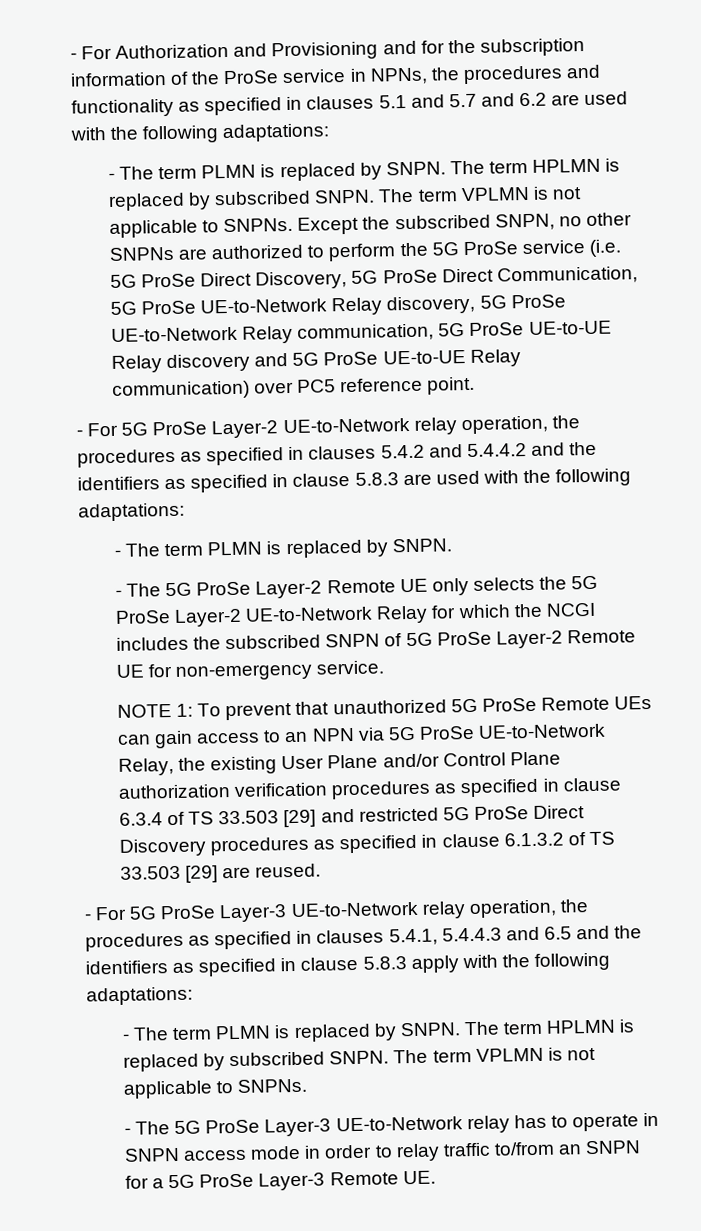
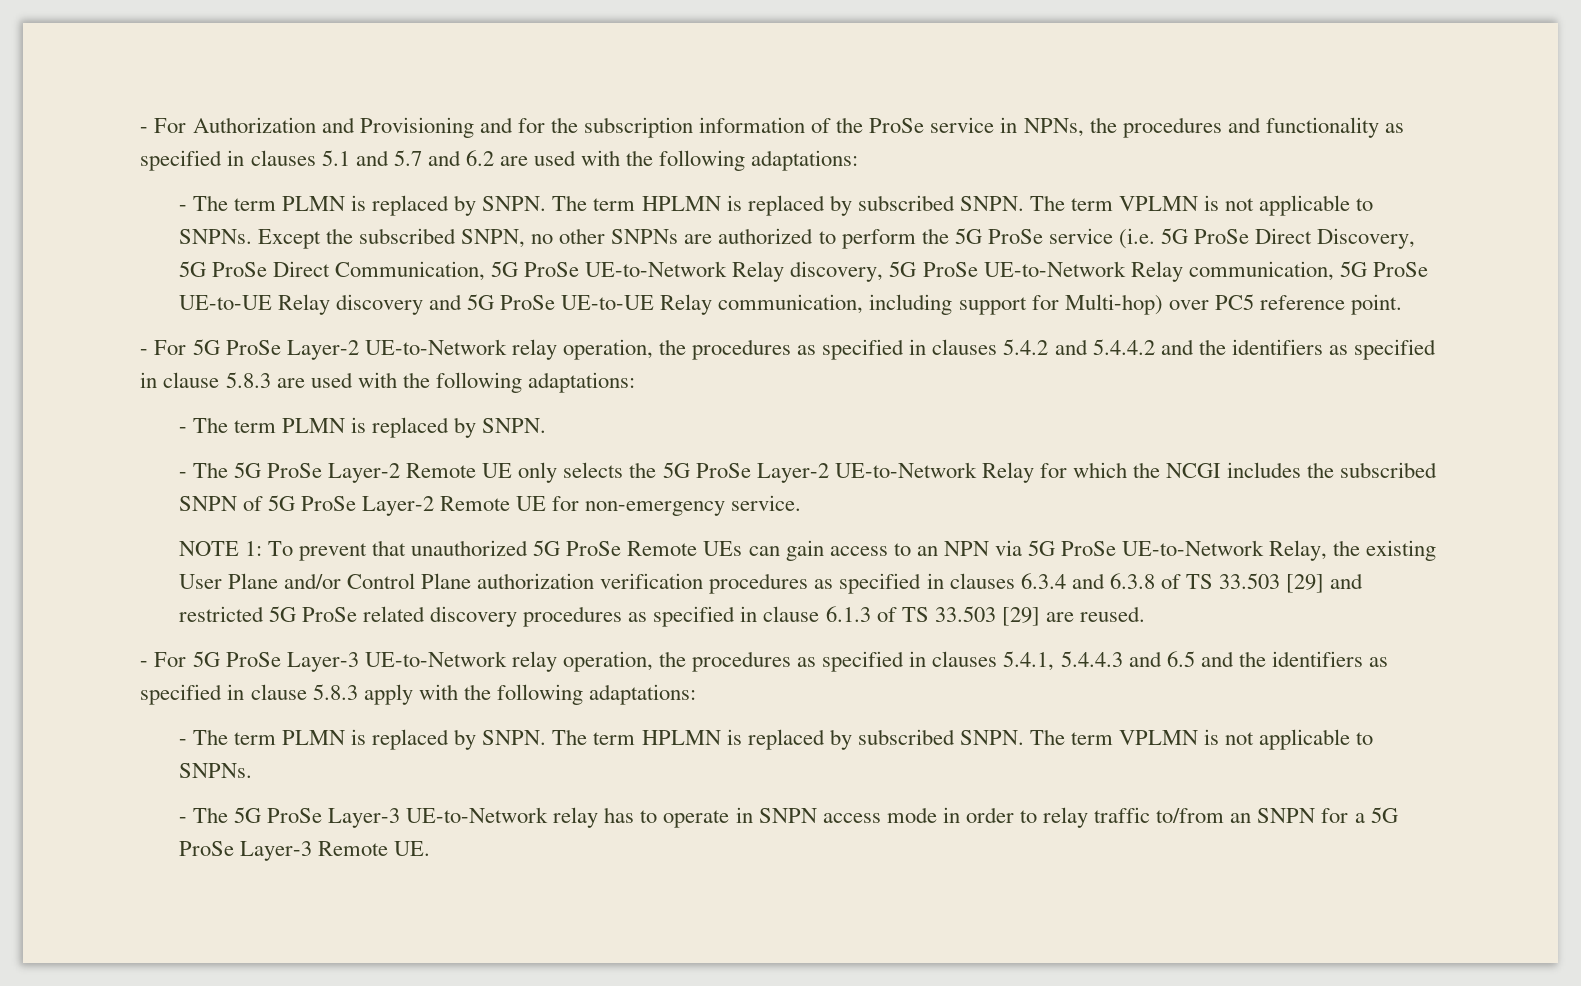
[111,380,250,400] communication) -> [718,294,1163,315] communication, including support for Multi-hop)
[562,777,621,792] [118,812,163,826] clause 6.3.4 -> [949,573,1155,589] clauses 6.3.4 and 6.3.8
[533,805,586,819] [118,832,564,857] Direct Discovery procedures as specified in clause 6.1.3.2 -> [362,606,871,627] related discovery procedures as specified in clause 6.1.3

